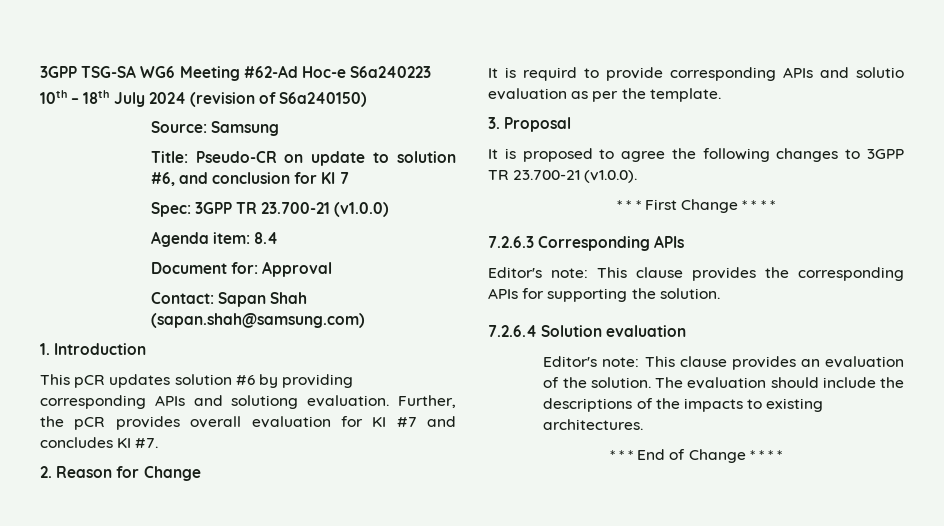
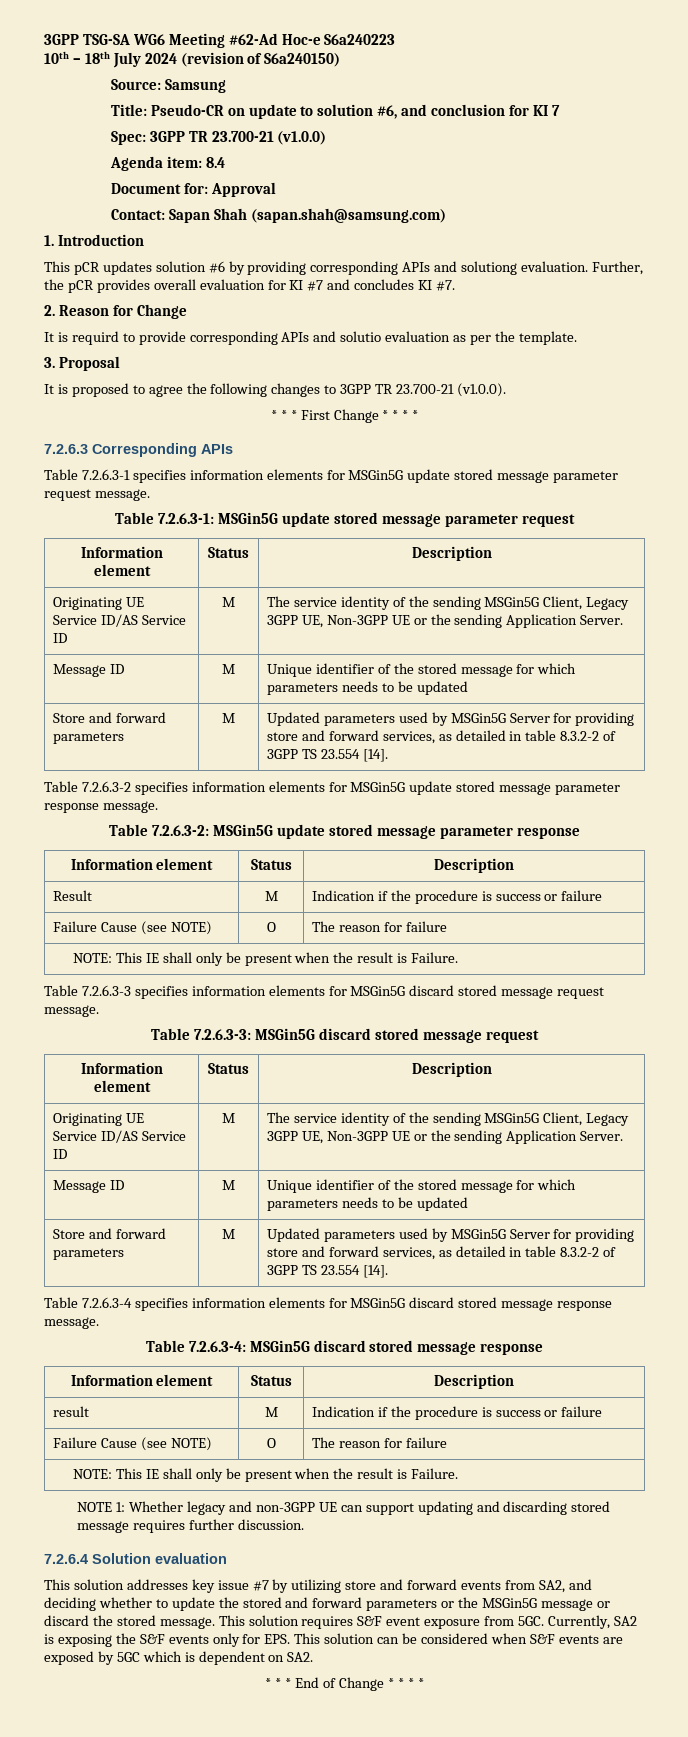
[488,267,904,281] [488,288,720,302] [488,325,687,337] [543,356,904,370] [543,377,904,389] [543,398,824,412] [543,419,644,430] Editor's note: This clause provides the corresponding APIs for supporting the solution. // 7.2.6.4 Solution evaluation // Editor's note: This clause provides an evaluation of the solution. The evaluation should include the descriptions of the impacts to existing architectures. -> [44,469,619,483] [44,489,150,501] [115,512,575,527] [80,546,163,558] [93,564,151,576] [208,547,249,558] [411,546,492,561] [53,597,144,610] [53,614,186,627] [53,633,68,643] [222,597,235,607] [267,596,630,610] [267,614,624,628] [53,664,124,677] [222,664,235,674] [267,663,577,677] [267,681,468,695] [53,712,166,723] [53,732,125,744] [222,713,235,723] [267,712,635,726] [267,730,617,744] [267,749,388,762] [44,781,621,795] [44,801,158,813] [109,824,580,839] [70,858,214,870] [250,859,292,870] [434,858,514,873] [53,890,93,901] [264,891,278,901] [312,890,603,904] [53,921,212,935] [266,922,276,932] [312,921,447,932] [73,952,459,966] [44,985,605,999] [44,1005,99,1017] [151,1028,539,1043] [80,1062,163,1074] [93,1080,151,1092] [208,1063,249,1074] [411,1062,492,1077] [53,1113,144,1126] [53,1130,186,1143] [53,1149,68,1159] [222,1113,235,1123] [267,1112,630,1126] [267,1130,624,1144] [53,1180,124,1193] [222,1180,235,1190] [267,1179,577,1193] [267,1197,468,1211] [53,1228,166,1239] [53,1248,125,1260] [222,1229,235,1239] [267,1228,635,1242] [267,1246,617,1260] [267,1265,388,1278] [44,1297,613,1311] [44,1317,99,1329] [145,1340,544,1355] [70,1374,214,1386] [250,1375,292,1386] [434,1374,514,1389] [53,1406,90,1417] [264,1407,278,1417] [312,1406,603,1420] [53,1437,212,1451] [266,1438,276,1448] [312,1437,447,1448] [73,1468,459,1482] [77,1501,611,1515] [77,1519,305,1533] [44,1553,227,1564] [44,1579,592,1593] [44,1597,610,1611] [44,1615,637,1629] [44,1633,623,1647] [44,1651,314,1665] Table 7.2.6.3-1 specifies information elements for MSGin5G update stored message parameter request message. // Table 7.2.6.3-1: MSGin5G update stored message parameter request // Information element | Status | Description // Originating UE Service ID/AS Service ID | M | The service identity of the sending MSGin5G Client, Legacy 3GPP UE, Non-3GPP UE or the sending Application Server. // Message ID | M | Unique identifier of the stored message for which parameters needs to be updated // Store and forward parameters | M | Updated parameters used by MSGin5G Server for providing store and forward services, as detailed in table 8.3.2-2 of 3GPP TS 23.554 [14]. // Table 7.2.6.3-2 specifies information elements for MSGin5G update stored message parameter response message. // Table 7.2.6.3-2: MSGin5G update stored message parameter response // Information element | Status | Description // Result | M | Indication if the procedure is success or failure // Failure Cause (see NOTE) | O | The reason for failure // NOTE: This IE shall only be present when the result is Failure. // Table 7.2.6.3-3 specifies information elements for MSGin5G discard stored message request message. // Table 7.2.6.3-3: MSGin5G discard stored message request // Information element | Status | Description // Originating UE Service ID/AS Service ID | M | The service identity of the sending MSGin5G Client, Legacy 3GPP UE, Non-3GPP UE or the sending Application Server. // Message ID | M | Unique identifier of the stored message for which parameters needs to be updated // Store and forward parameters | M | Updated parameters used by MSGin5G Server for providing store and forward services, as detailed in table 8.3.2-2 of 3GPP TS 23.554 [14]. // Table 7.2.6.3-4 specifies information elements for MSGin5G discard stored message response message. // Table 7.2.6.3-4: MSGin5G discard stored message response // Information element | Status | Description // result | M | Indication if the procedure is success or failure // Failure Cause (see NOTE) | O | The reason for failure // NOTE: This IE shall only be present when the result is Failure. // NOTE 1: Whether legacy and non-3GPP UE can support updating and discarding stored message requires further discussion. // 7.2.6.4 Solution evaluation // This solution addresses key issue #7 by utilizing store and forward events from SA2, and deciding whether to update the stored and forward parameters or the MSGin5G message or discard the stored message. This solution requires S&F event exposure from 5GC. Currently, SA2 is exposing the S&F events only for EPS. This solution can be considered when S&F events are exposed by 5GC which is dependent on SA2.

